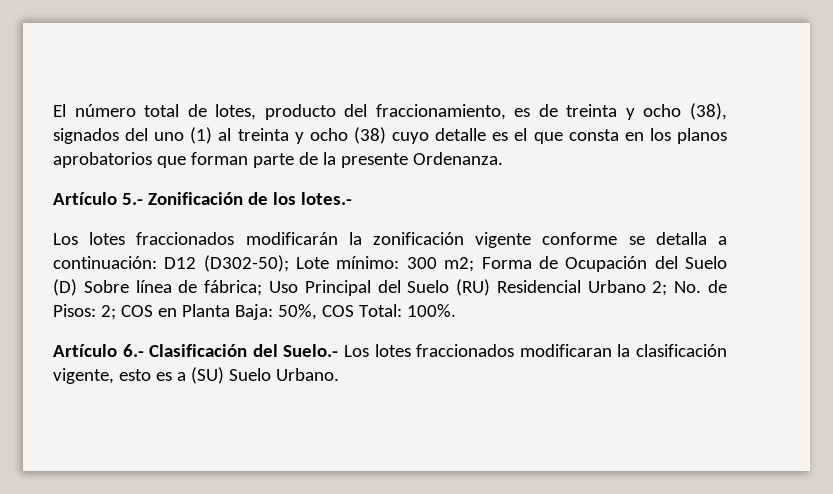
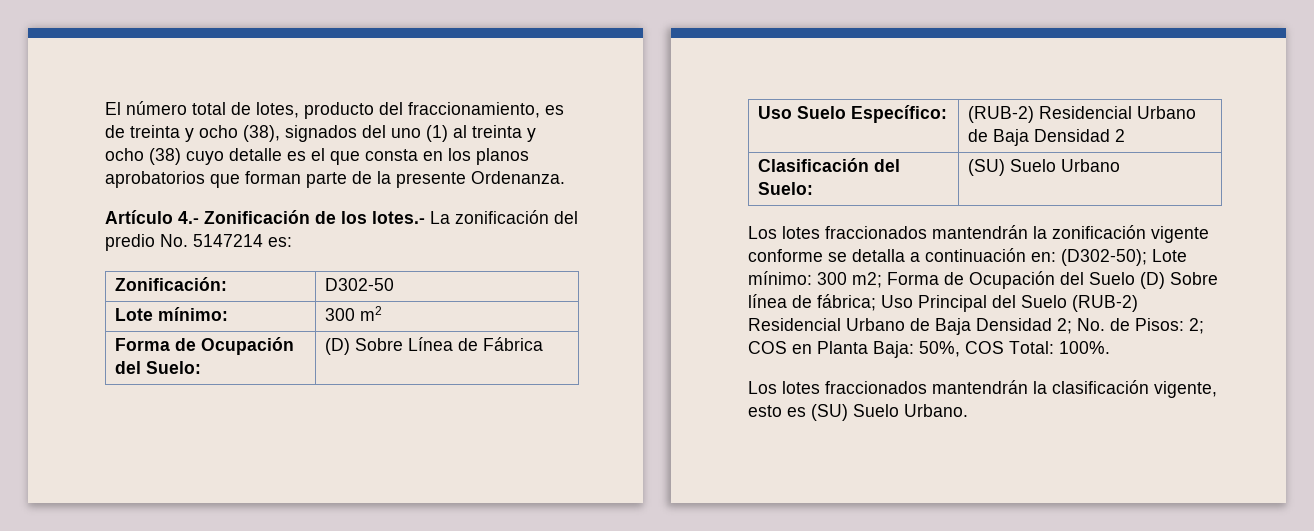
[121,193,143,205] 5.- -> [178,211,199,224] 4.-
[53,232,338,245] // Los lotes fraccionados modificarán -> [430,210,578,224] [105,234,292,251] [114,277,227,291] [324,278,394,291] [114,307,228,321] [324,306,382,321] [114,337,294,355] [114,361,201,374] [324,337,543,355] [757,105,947,123] [967,106,1196,123] [967,129,1125,146] [757,158,900,172] [757,182,813,195] [967,159,1120,176] [748,225,1028,239] La zonificación del predio No. 5147214 es: // Zonificación: | D302-50 // Lote mínimo: | 300 m2 // Forma de Ocupación del Suelo: | (D) Sobre Línea de Fábrica // Uso Suelo Específico: | (RUB-2) Residencial Urbano de Baja Densidad 2 // Clasificación del Suelo: | (SU) Suelo Urbano // Los lotes fraccionados mantendrán
[53,256,197,269] continuación: D12 -> [925,248,1056,262] continuación en:
[456,279,646,296] (RU) Residencial Urbano -> [1072,295,1138,312] [748,318,1052,335] (RUB-2) Residencial Urbano de Baja Densidad
[53,344,612,357] Artículo 6.- Clasificación del Suelo.- Los lotes fraccionados modificaran -> [748,380,1028,394] Los lotes fraccionados mantendrán
[176,372,186,381] a -> (806, 412) none

